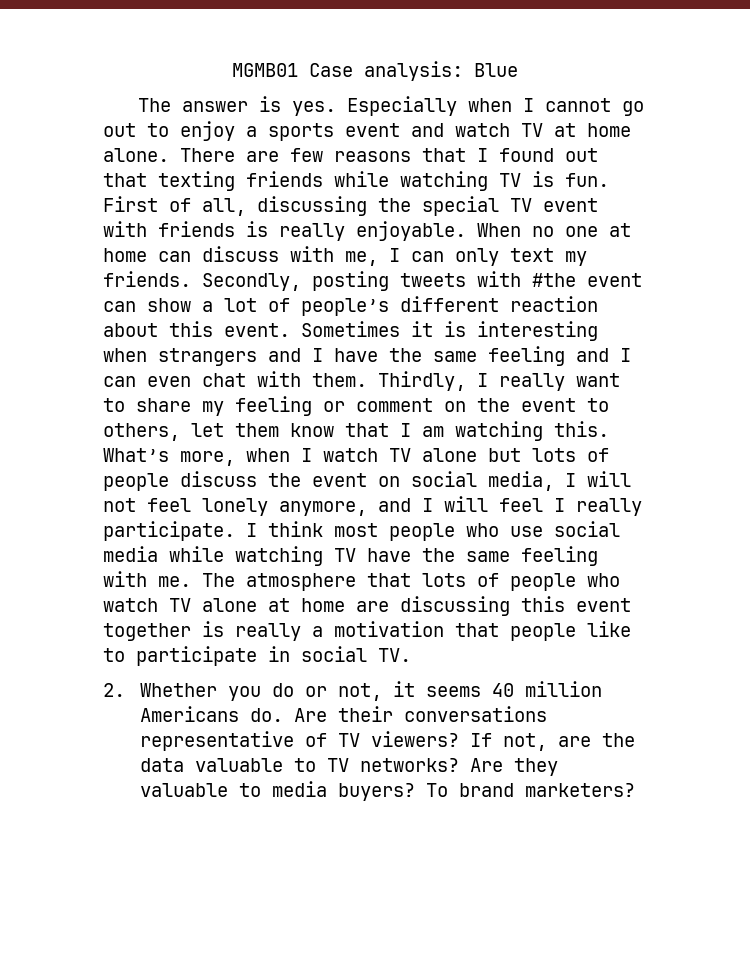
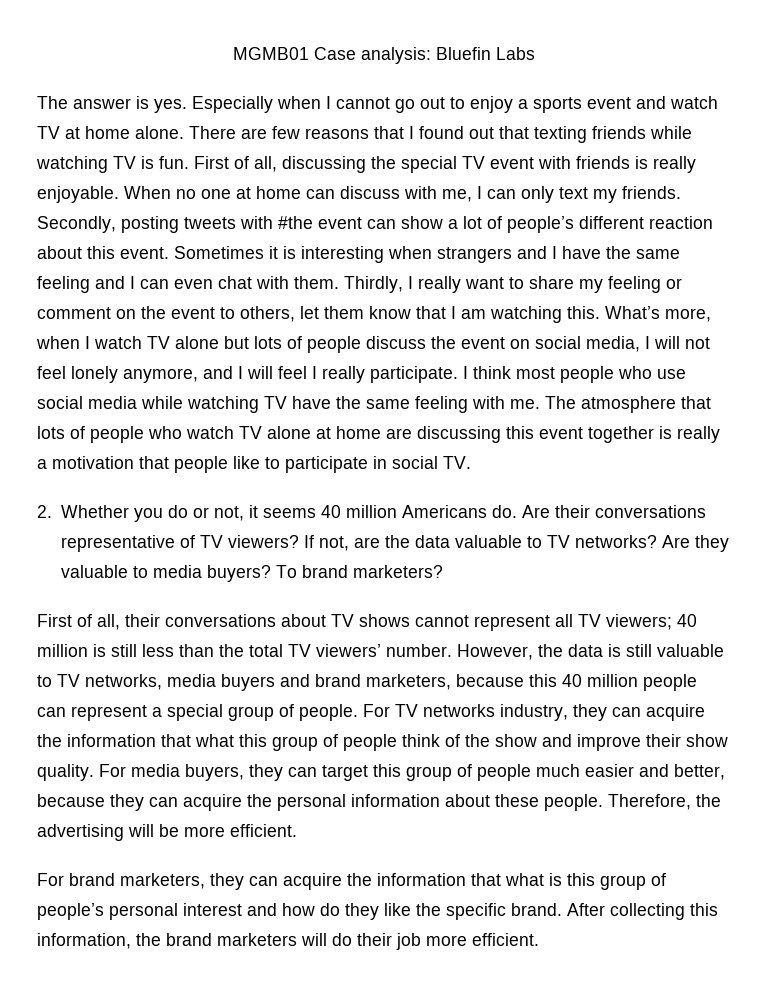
[474,63,518,77] Blue -> [435,47,535,60] Bluefin Labs
(635, 790) none -> [37,614,697,631] [37,644,724,660] [37,674,697,691] [37,704,705,721] [37,734,728,751] [37,764,725,781] [37,794,721,811] [37,824,297,841] [37,873,666,890] [37,903,718,920] [37,933,539,950] // First of all, their conversations about TV shows cannot represent all TV viewers; 40 million is still less than the total TV viewers’ number. However, the data is still valuable to TV networks, media buyers and brand marketers, because this 40 million people can represent a special group of people. For TV networks industry, they can acquire the information that what this group of people think of the show and improve their show quality. For media buyers, they can target this group of people much easier and better, because they can acquire the personal information about these people. Therefore, the advertising will be more efficient. // For brand marketers, they can acquire the information that what is this group of people’s personal interest and how do they like the specific brand. After collecting this information, the brand marketers will do their job more efficient.

